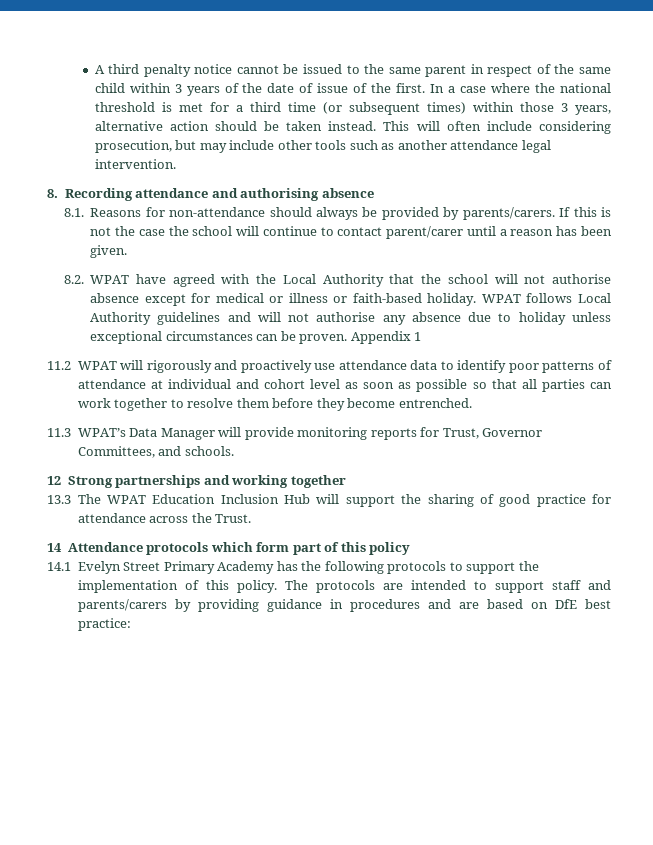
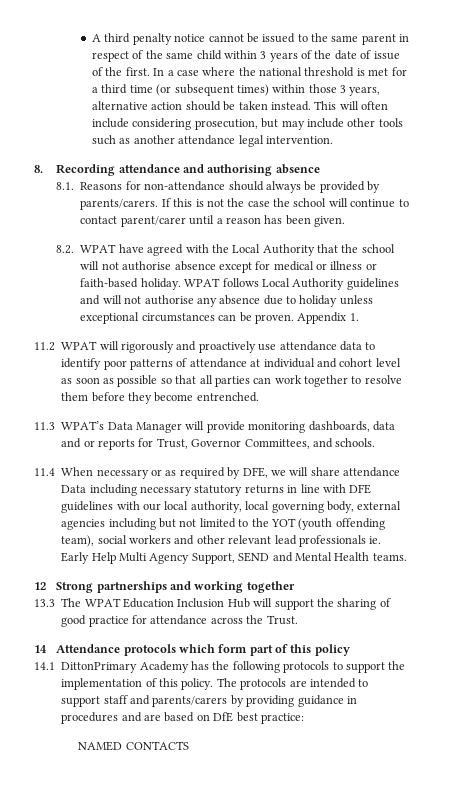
[414,332,422,341] 1 -> [349,313,359,321] 1.
(368, 433) none -> [308,421,395,432] [61,438,95,448] dashboards, data and or
(234, 451) none -> [34,467,400,479] [61,484,372,496] [61,501,402,513] [61,518,385,530] [61,535,382,547] [61,552,407,564] // 11.4 When necessary or as required by DFE, we will share attendance Data including necessary statutory returns in line with DFE guidelines with our local authority, local governing body, external agencies including but not limited to the YOT (youth offending team), social workers and other relevant lead professionals ie. Early Help Multi Agency Support, SEND and Mental Health teams.
[77,561,215,574] Evelyn Street Primary -> [61,662,138,673] DittonPrimary
(131, 624) none -> [78,741,189,751] // NAMED CONTACTS

